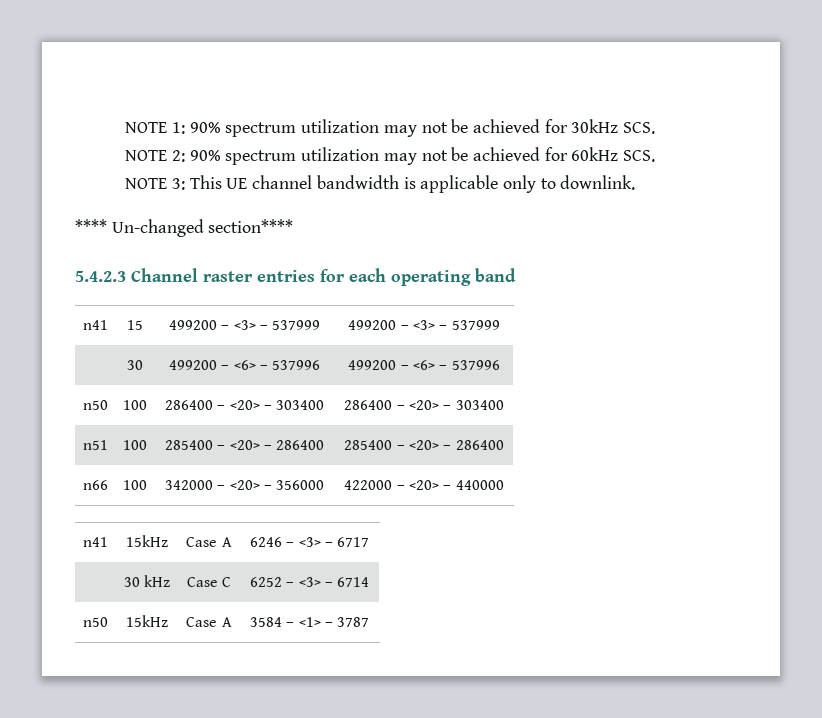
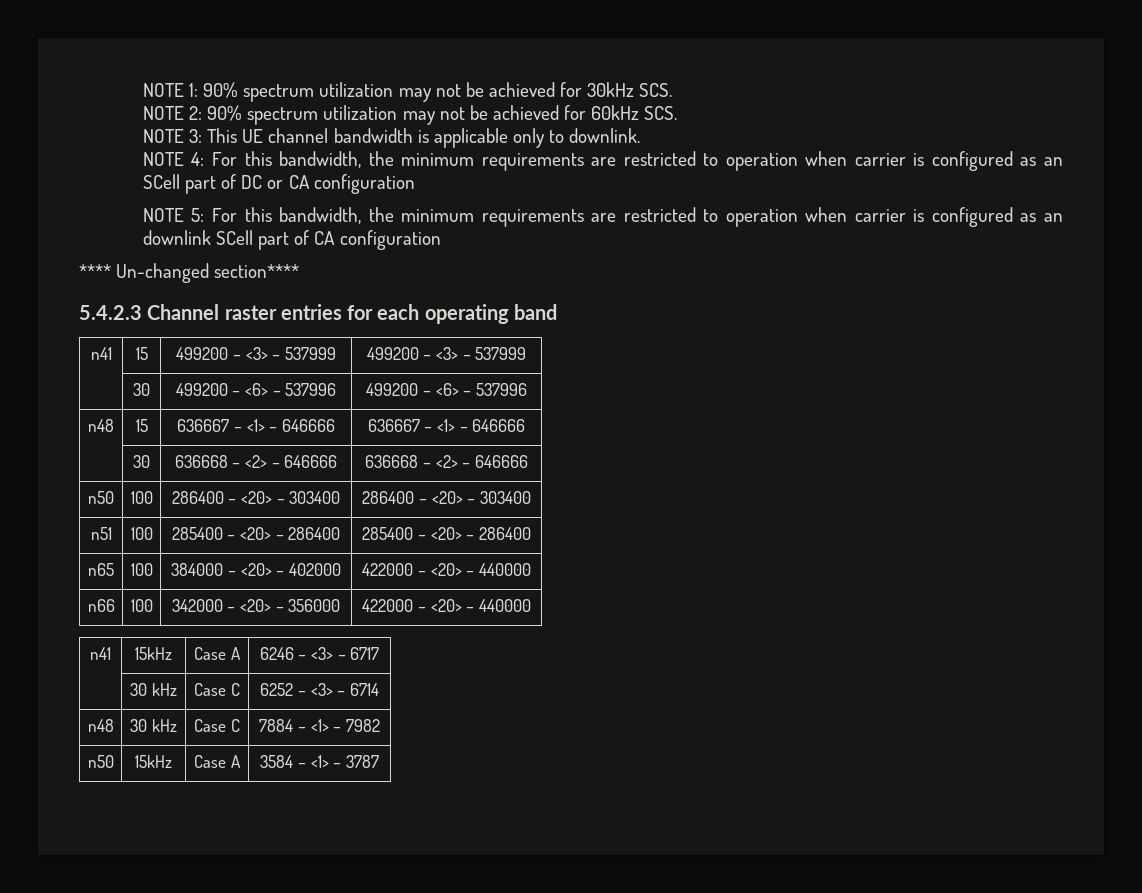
(636, 182) none -> [142,151,1064,171] [142,174,415,194] [142,207,1064,227] [142,230,441,250] // NOTE 4: For this bandwidth, the minimum requirements are restricted to operation when carrier is configured as an SCell part of DC or CA configuration // NOTE 5: For this bandwidth, the minimum requirements are restricted to operation when carrier is configured as an downlink SCell part of CA configuration
(500, 365) none -> [88,419,114,432] [135,419,148,432] [177,419,335,432] [367,419,526,432] [133,455,150,468] [174,455,338,468] [365,455,528,468] // n48 | 15 | 636667 – <1> – 646666 | 636667 – <1> – 646666 // | 30 | 636668 – <2> – 646666 | 636668 – <2> – 646666
(504, 445) none -> [88,563,114,576] [130,563,153,576] [171,563,341,576] [362,563,531,576] // n65 | 100 | 384000 – <20> – 402000 | 422000 – <20> – 440000
(370, 582) none -> [87,719,114,732] [130,719,177,732] [194,719,240,732] [259,719,380,732] // n48 | 30 kHz | Case C | 7884 – <1> – 7982

